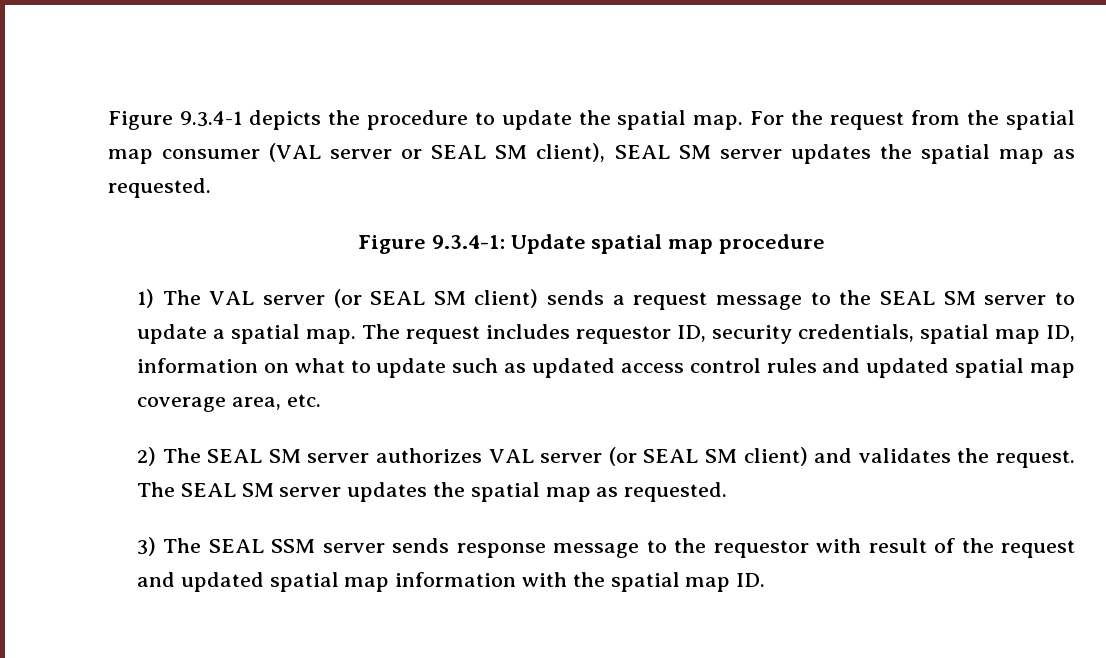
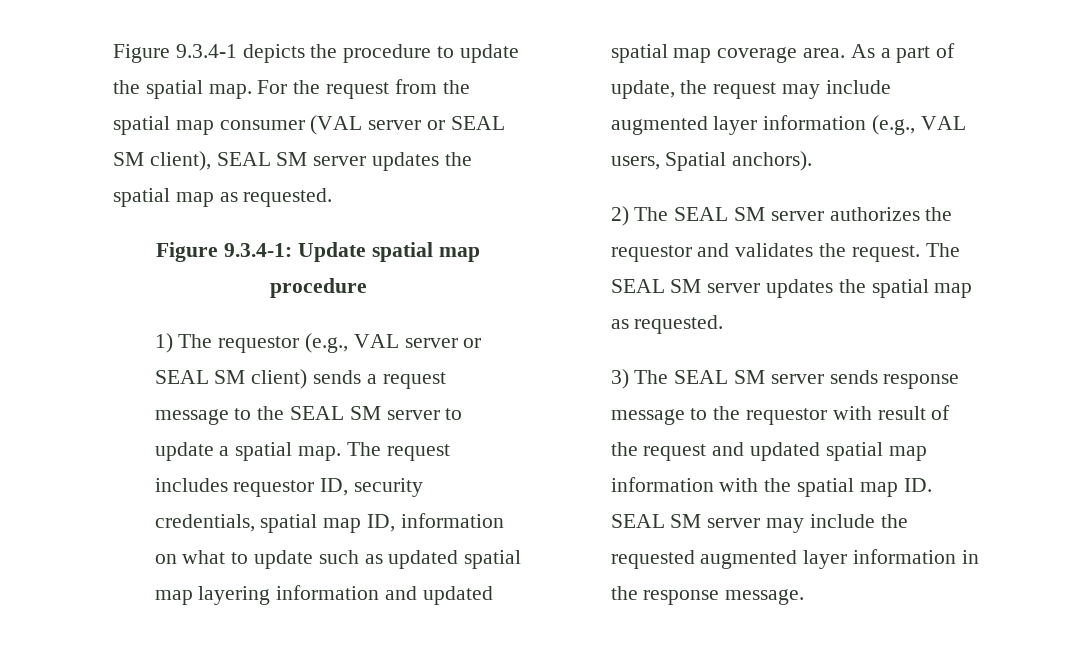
[209,289,362,308] VAL server (or -> [218,333,482,353] requestor (e.g., VAL server or
[620,358,817,373] access control rules -> [464,550,522,569] [154,585,380,605] spatial map layering information
[231,394,321,410] area, etc. -> [803,43,956,63] [610,80,891,99] [610,115,966,135] [610,151,813,171] area. As a part of update, the request may include augmented layer information (e.g., VAL users, Spatial anchors).
[488,447,808,466] VAL server (or SEAL SM client) -> [925,207,953,221] [610,245,692,262] the requestor
[271,539,316,553] SSM -> [734,370,766,384] SM
(766, 580) none -> [610,514,908,533] [610,549,979,569] [610,586,805,605] SEAL SM server may include the requested augmented layer information in the response message.

